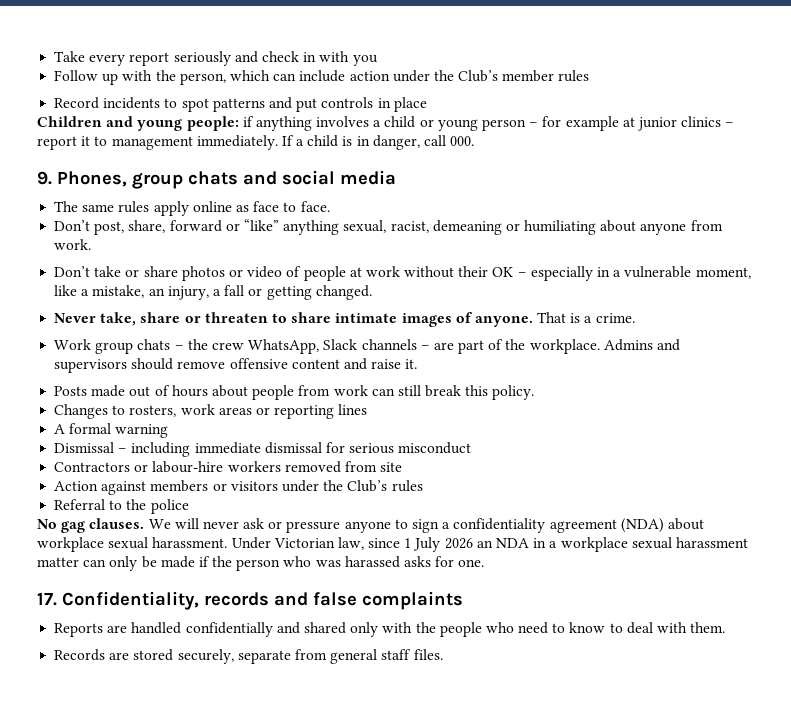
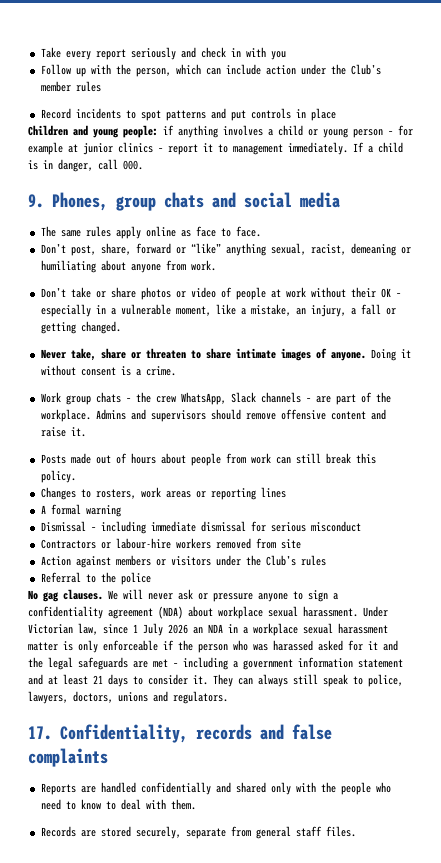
[537,312,567,323] That -> [370,349,411,361] [40,365,116,376] Doing it without consent
[83,556,195,571] can only be made -> [63,640,158,653] is only enforceable
[404,556,485,567] asks for one. -> [318,640,398,651] [28,657,403,670] [28,674,403,687] [28,691,228,704] asked for it and the legal safeguards are met – including a government information statement and at least 21 days to consider it. They can always still speak to police, lawyers, doctors, unions and regulators.

